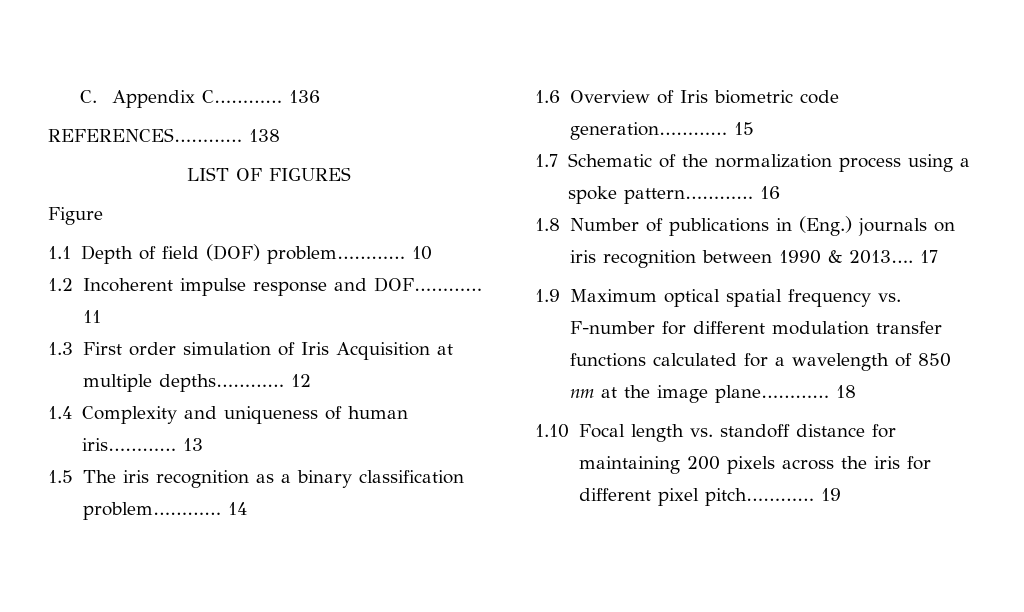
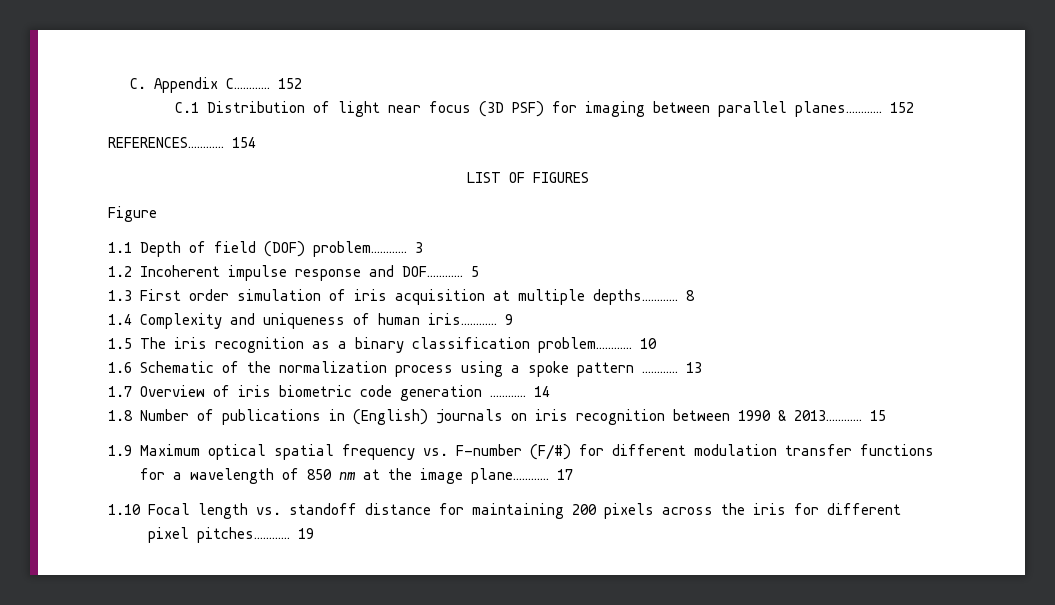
[289,90,321,103] 136 -> [277,78,302,89] [174,101,914,117] 152 // C.1 Distribution of light near focus (3D PSF) for imaging between parallel planes………… 152
[249,129,280,142] 138 -> [232,137,256,148] 154
[411,246,432,260] 10 -> [414,242,423,253] 3
[82,310,101,323] 11 -> [470,266,479,277] 5
[300,342,430,360] Iris Acquisition -> [353,289,485,305] iris acquisition
[290,374,311,387] 12 -> [685,290,695,301] 8
[182,438,203,451] 13 -> [504,314,513,325] 9
[227,502,247,515] [535,90,839,104] [569,122,754,140] [535,154,558,167] 14 // 1.6 Overview of Iris biometric code generation………… 15 // 1.7 -> [639,338,657,349] [108,362,132,373] 10 // 1.6
[623,186,780,204] pattern………… 16 -> [576,362,702,377] [108,385,550,401] pattern ………… 13 // 1.7 Overview of iris biometric code generation ………… 14
[798,216,852,236] (Eng.) -> [352,409,428,425] (English)
[848,250,938,264] 2013…. 17 -> [793,410,886,421] 2013………… 15
(655, 327) none -> [529,444,571,460] (F/#)
[652,353,737,366] calculated -> (934, 450) none
[835,385,856,398] 18 -> [556,469,573,480] 17
[704,488,814,506] pitch………… -> [196,527,290,543] pitches…………

